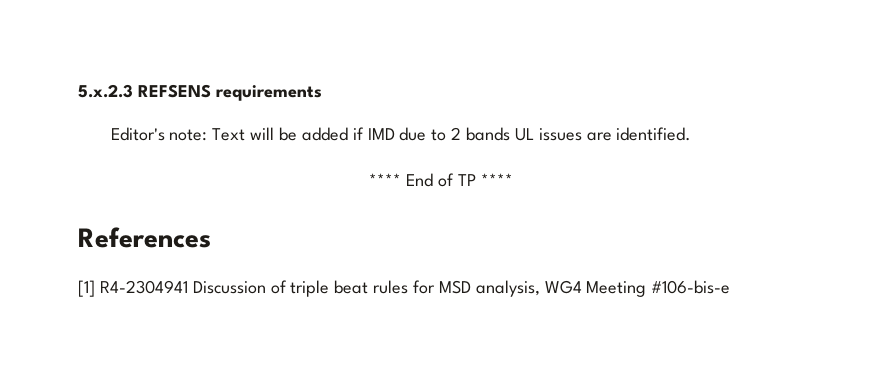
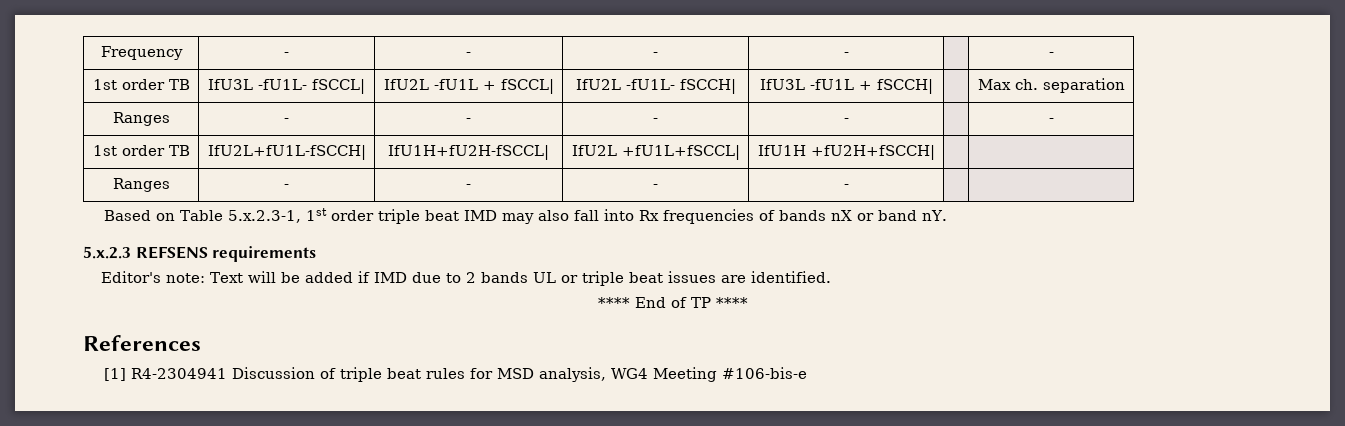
(78, 91) none -> [100,46,183,60] [284,52,289,57] [466,52,471,57] [653,52,658,57] [843,52,849,57] [1048,52,1054,57] [92,79,190,90] [208,79,365,94] [383,79,554,94] [575,79,736,94] [759,79,933,94] [977,78,1125,93] [112,112,170,126] [284,118,289,123] [466,118,471,123] [653,118,658,123] [843,118,849,123] [1048,118,1054,123] [92,145,190,156] [207,145,366,160] [388,145,549,160] [571,145,740,160] [757,145,935,160] [112,178,170,192] [284,184,289,189] [466,184,471,189] [653,184,658,189] [843,184,849,189] [104,208,948,224] Frequency | - | - | - | - | | - // 1st order TB | IfU3L -fU1L- fSCCL| | IfU2L -fU1L + fSCCL| | IfU2L -fU1L- fSCCH| | IfU3L -fU1L + fSCCH| | | Max ch. separation // Ranges | - | - | - | - | | - // 1st order TB | IfU2L+fU1L-fSCCH| | IfU1H+fU2H-fSCCL| | IfU2L +fU1L+fSCCL| | IfU1H +fU2H+fSCCH| | | // Ranges | - | - | - | - | | // Based on Table 5.x.2.3-1, 1st order triple beat IMD may also fall into Rx frequencies of bands nX or band nY. //
(534, 134) none -> [561,271,664,286] or triple beat

